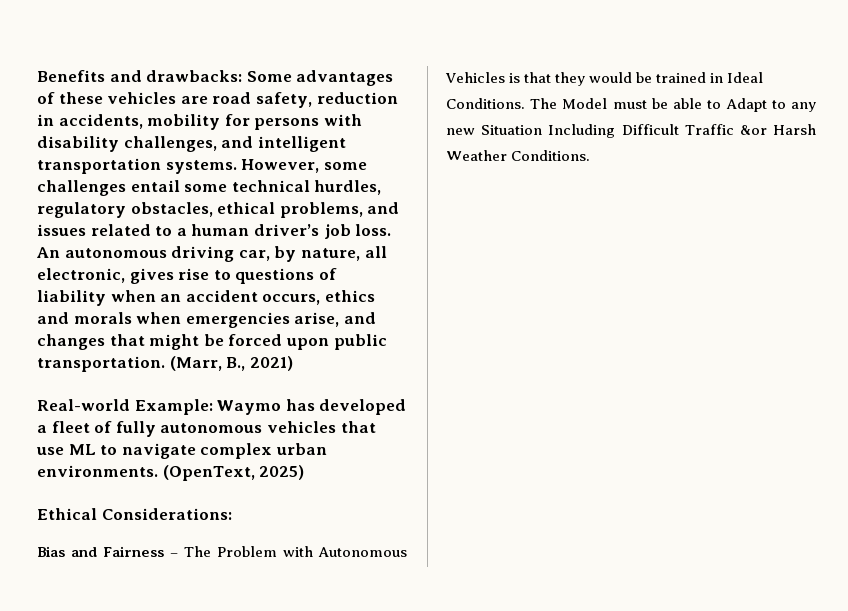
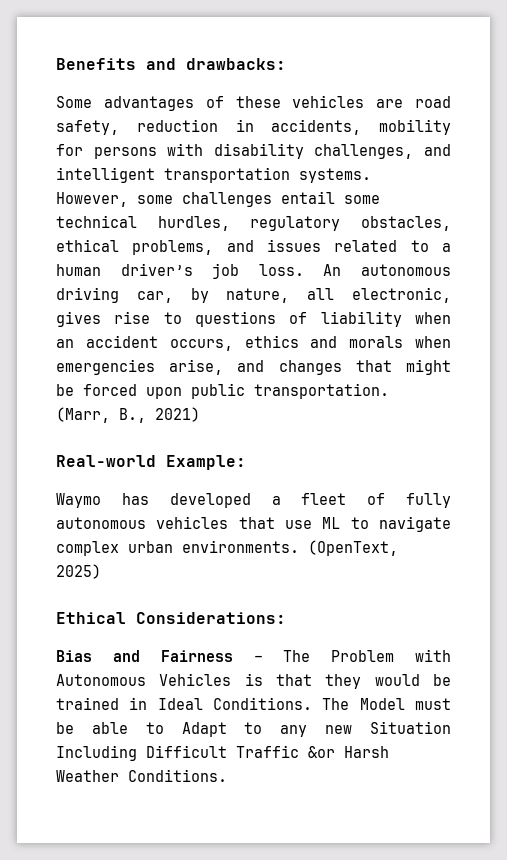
(243, 76) none -> (286, 64) //
(213, 407) none -> (246, 462) //

